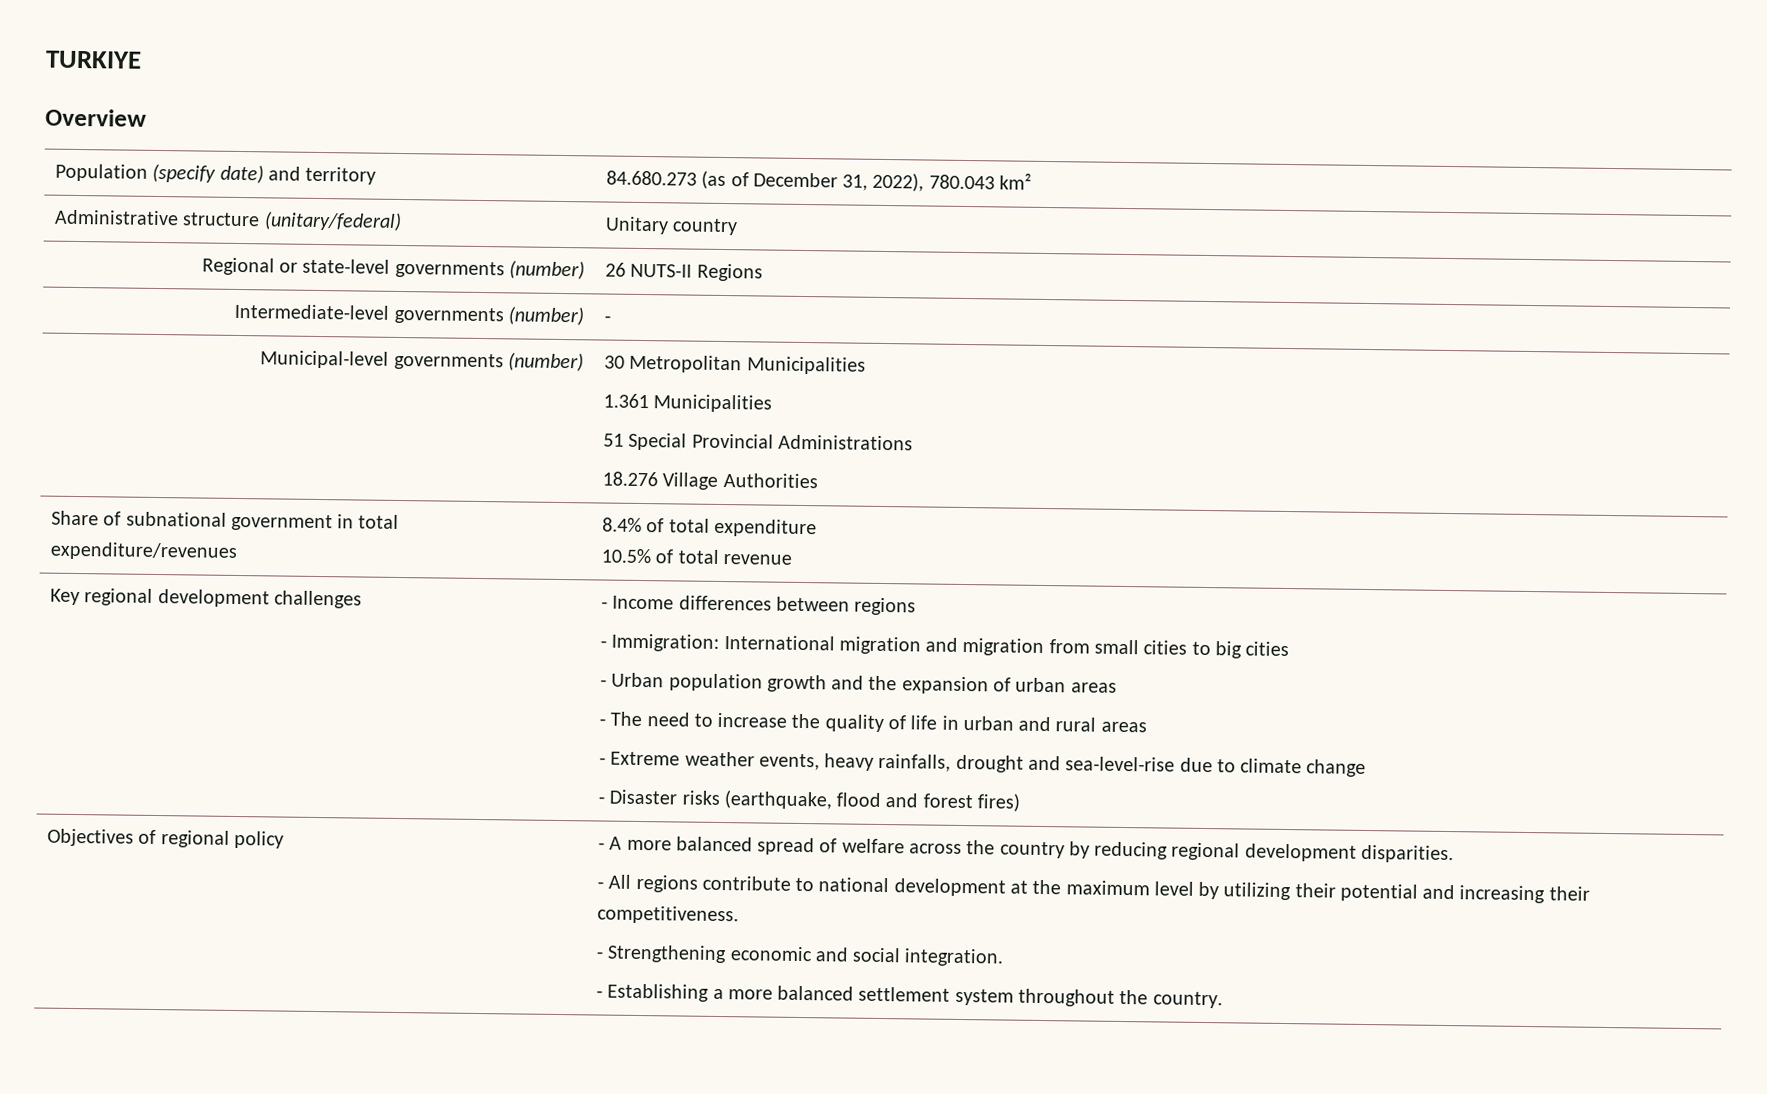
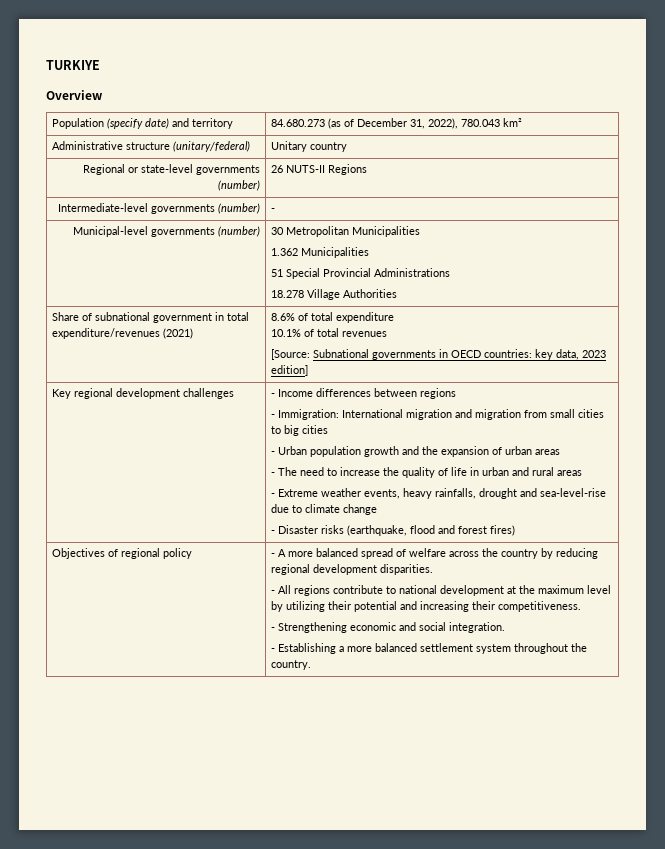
[603,393,650,409] 1.361 -> [270,248,298,256] 1.362
[602,471,659,487] 18.276 -> [270,290,304,298] 18.278
[602,517,643,533] | 8.4% -> [162,328,193,339] [270,313,295,321] (2021) | 8.6%
[601,548,792,565] 10.5% of total revenue -> [270,328,387,337] [270,349,606,360] [270,365,308,376] 10.1% of total revenues // [Source: Subnational governments in OECD countries: key data, 2023 edition]

